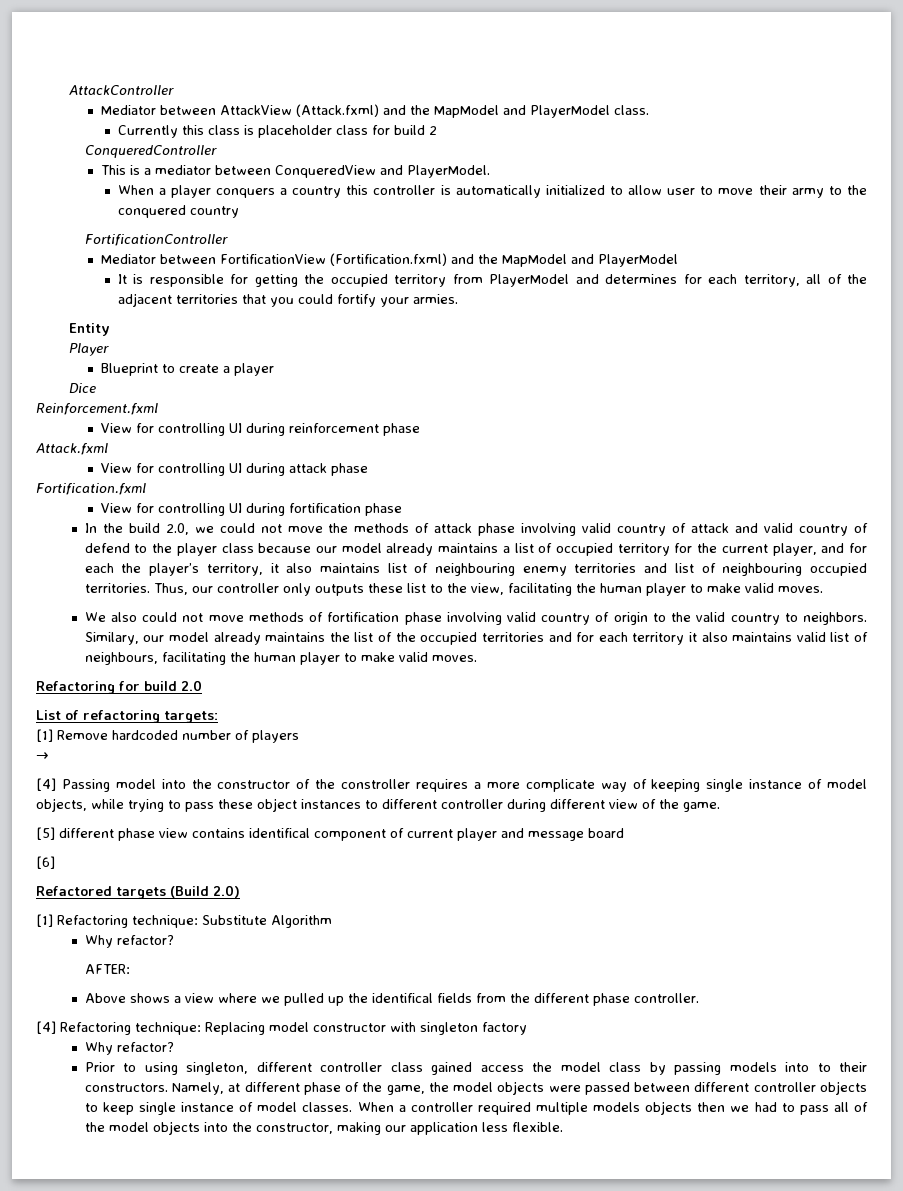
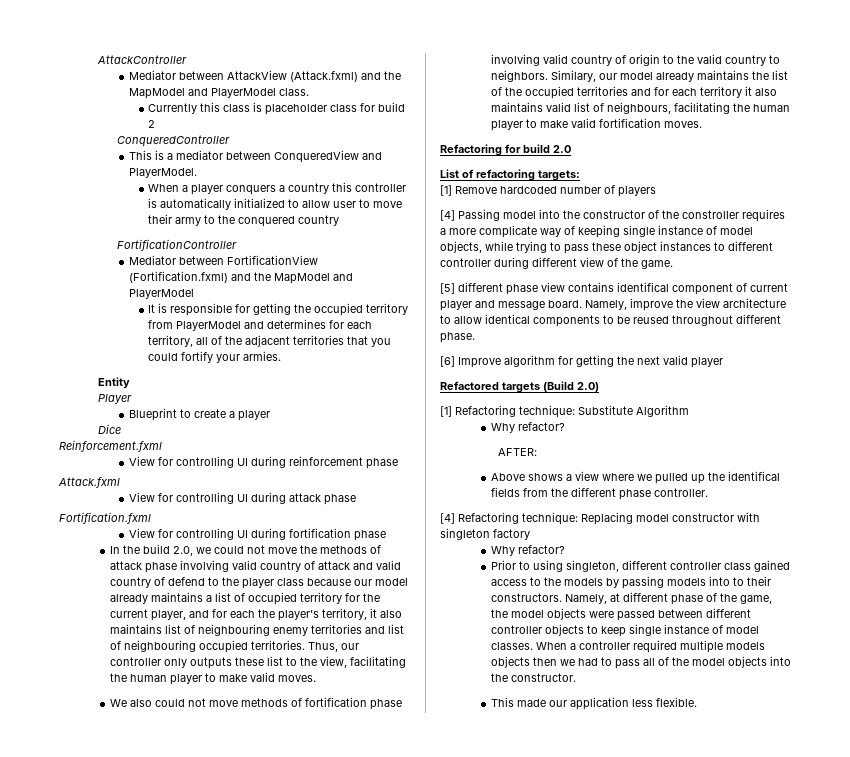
(428, 657) none -> [598,118,661,128] fortification
[36,752,49,760] // → -> (656, 191) none
[588,828,624,838] [36,856,55,869] board // [6] -> [548,298,786,311] [440,314,781,327] [440,332,475,343] [440,355,723,368] board. Namely, improve the view architecture to allow identical components to be reused throughout different phase. // [6] Improve algorithm for getting the next valid player
[532,1062,642,1072] the model class -> [529,577,603,586] to the models
[255,1122,381,1135] constructor, making -> [510,673,576,682] [490,697,546,707] constructor. // This made

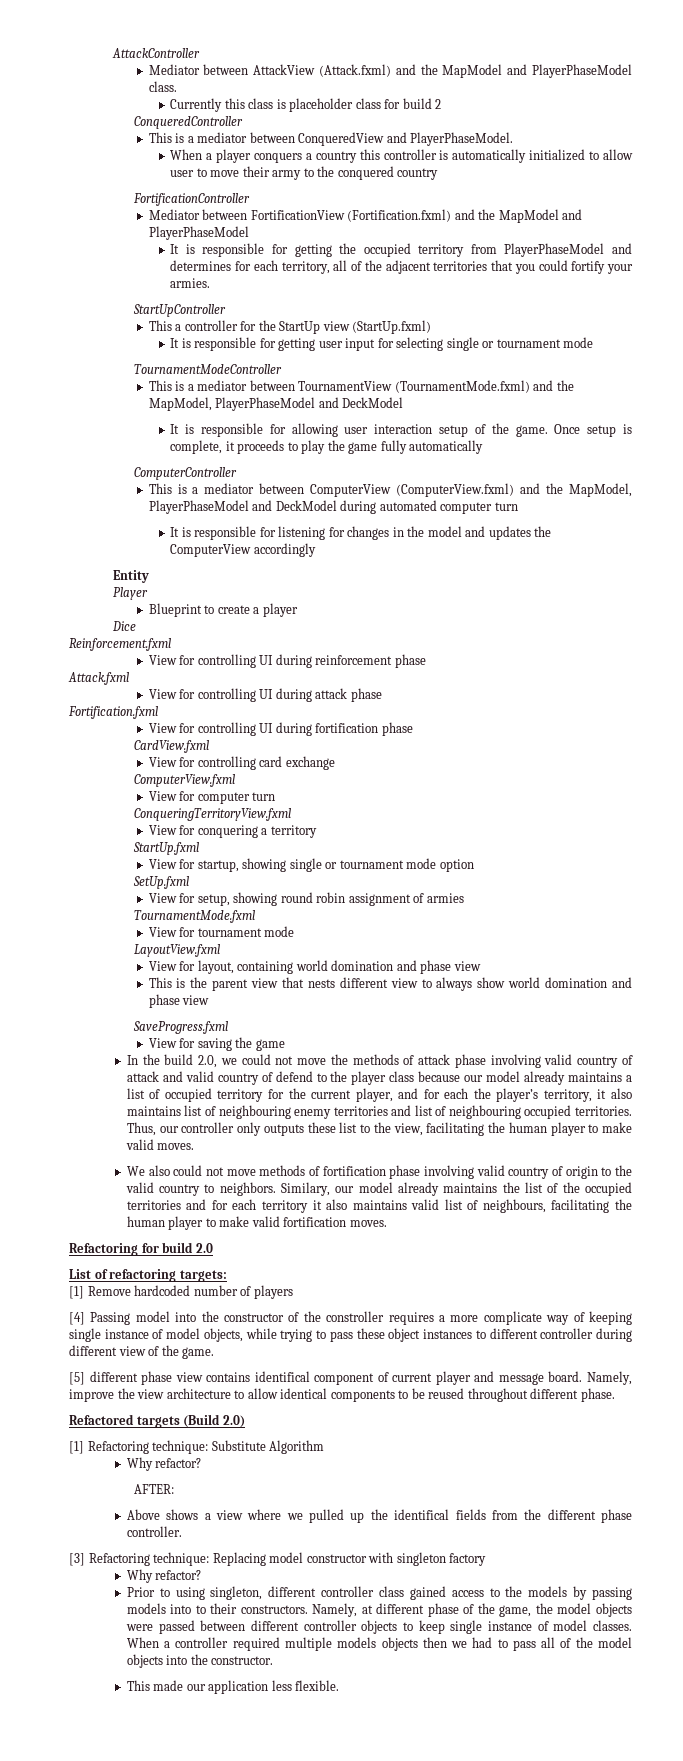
[211,88,277,98] PlayerModel -> [532,64,632,78] PlayerPhaseModel
[129,168,198,178] PlayerModel. -> [410,132,514,146] PlayerPhaseModel.
[129,289,195,299] PlayerModel -> [148,226,249,240] PlayerPhaseModel
[176,321,242,331] PlayerModel -> [504,243,605,257] PlayerPhaseModel
(282, 356) none -> [133,304,227,317] [148,320,432,334] [170,337,594,351] [134,364,283,374] [148,380,574,393] [148,397,404,411] [170,423,632,437] [170,440,484,454] [134,467,238,480] [148,483,632,497] [148,500,518,514] [170,526,552,540] [170,543,316,557] // StartUpController // This a controller for the StartUp view (StartUp.fxml) // It is responsible for getting user input for selecting single or tournament mode // TournamentModeController // This is a mediator between TournamentView (TournamentMode.fxml) and the MapModel, PlayerPhaseModel and DeckModel // It is responsible for allowing user interaction setup of the game. Once setup is complete, it proceeds to play the game fully automatically // ComputerController // This is a mediator between ComputerView (ComputerView.fxml) and the MapModel, PlayerPhaseModel and DeckModel during automated computer turn // It is responsible for listening for changes in the model and updates the ComputerView accordingly
(387, 535) none -> [134,740,210,753] [148,756,335,770] [134,774,236,787] [148,791,276,804] [134,808,292,821] [148,825,317,838] [133,842,200,855] [148,858,474,872] [133,876,190,889] [148,892,464,906] [134,910,256,923] [148,926,295,937] [134,944,221,957] [148,960,481,974] [148,977,633,991] [148,994,210,1008] [133,1021,229,1034] [148,1037,285,1051] // CardView.fxml // View for controlling card exchange // ComputerView.fxml // View for computer turn // ConqueringTerritoryView.fxml // View for conquering a territory // StartUp.fxml // View for startup, showing single or tournament mode option // SetUp.fxml // View for setup, showing round robin assignment of armies // TournamentMode.fxml // View for tournament mode // LayoutView.fxml // View for layout, containing world domination and phase view // This is the parent view that nests different view to always show world domination and phase view // SaveProgress.fxml // View for saving the game
[440,355,723,368] // [6] Improve algorithm for getting the next valid player -> (615, 1395) none
[440,513,455,524] [4] -> [69,1553,85,1566] [3]

